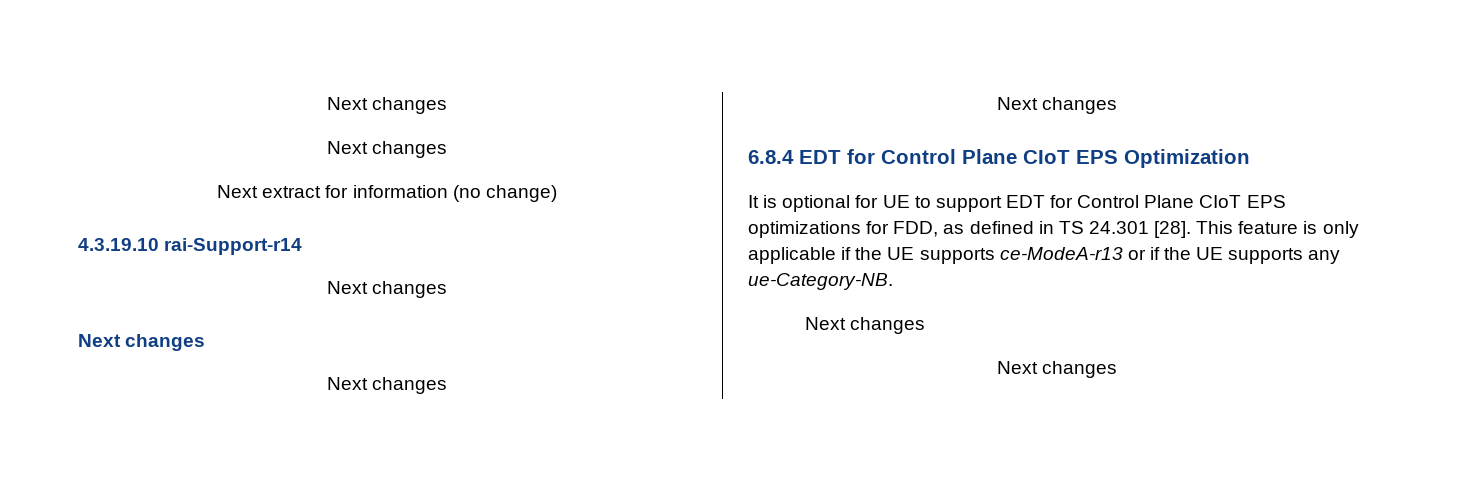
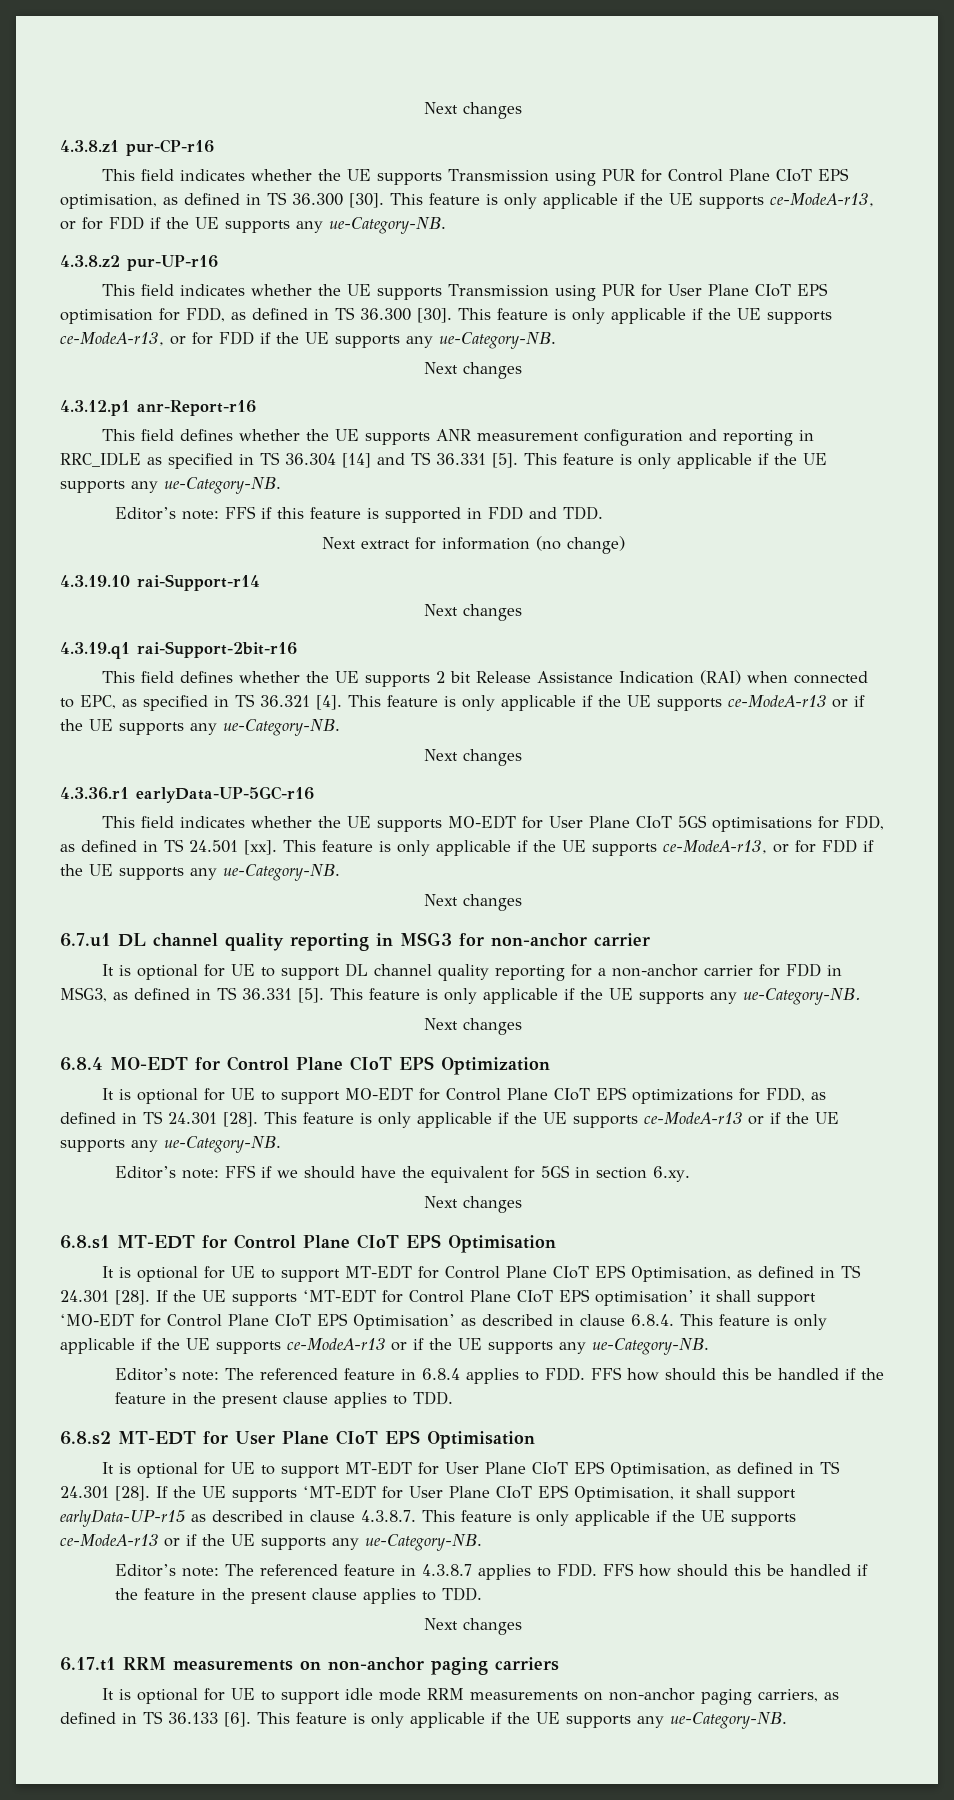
[326,97,448,114] [326,141,448,158] Next changes // Next changes -> [424,102,522,119] [60,139,214,156] [101,168,849,186] [60,192,874,209] [60,216,446,234] [60,255,218,271] [101,283,828,301] [60,307,832,324] [60,331,556,349] [424,362,522,379] [60,400,256,416] [101,429,814,446] [60,452,827,469] [60,477,281,494] [115,506,604,523] Next changes // 4.3.8.z1 pur-CP-r16 // This field indicates whether the UE supports Transmission using PUR for Control Plane CIoT EPS optimisation, as defined in TS 36.300 [30]. This feature is only applicable if the UE supports ce-ModeA-r13, or for FDD if the UE supports any ue-Category-NB. // 4.3.8.z2 pur-UP-r16 // This field indicates whether the UE supports Transmission using PUR for User Plane CIoT EPS optimisation for FDD, as defined in TS 36.300 [30]. This feature is only applicable if the UE supports ce-ModeA-r13, or for FDD if the UE supports any ue-Category-NB. // Next changes // 4.3.12.p1 anr-Report-r16 // This field defines whether the UE supports ANR measurement configuration and reporting in RRC_IDLE as specified in TS 36.304 [14] and TS 36.331 [5]. This feature is only applicable if the UE supports any ue-Category-NB. // Editor’s note: FFS if this feature is supported in FDD and TDD.
[78,334,206,351] [326,377,448,394] Next changes // Next changes -> [60,641,297,659] [101,670,868,687] [60,694,865,711] [60,719,340,736] [424,749,522,766] [60,786,314,803] [101,815,884,832] [60,839,874,856] [60,864,340,881] [424,894,522,911] [60,932,650,951] [101,963,842,981] [60,987,861,1005] 4.3.19.q1 rai-Support-2bit-r16 // This field defines whether the UE supports 2 bit Release Assistance Indication (RAI) when connected to EPC, as specified in TS 36.321 [4]. This feature is only applicable if the UE supports ce-ModeA-r13 or if the UE supports any ue-Category-NB. // Next changes // 4.3.36.r1 earlyData-UP-5GC-r16 // This field indicates whether the UE supports MO-EDT for User Plane CIoT 5GS optimisations for FDD, as defined in TS 24.501 [xx]. This feature is only applicable if the UE supports ce-ModeA-r13, or for FDD if the UE supports any ue-Category-NB. // Next changes // 6.7.u1 DL channel quality reporting in MSG3 for non-anchor carrier // It is optional for UE to support DL channel quality reporting for a non-anchor carrier for FDD in MSG3, as defined in TS 36.331 [5]. This feature is only applicable if the UE supports any ue-Category-NB.
[799,150,841,164] EDT -> [110,1057,188,1071] MO-EDT
[1005,195,1045,208] EDT -> [344,1087,413,1101] MO-EDT
[804,317,926,334] [996,361,1118,378] Next changes // Next changes -> [115,1165,691,1183] [424,1196,522,1213] [60,1234,556,1253] [101,1265,861,1282] [60,1289,816,1306] [60,1313,827,1330] [60,1338,709,1355] [115,1367,885,1384] [115,1391,454,1408] [60,1430,535,1449] [101,1461,840,1478] [60,1485,796,1502] [60,1509,796,1527] [60,1534,482,1551] [115,1563,869,1580] [115,1587,483,1604] [424,1618,522,1635] [60,1657,559,1675] [101,1688,839,1705] [60,1711,787,1729] Editor’s note: FFS if we should have the equivalent for 5GS in section 6.xy. // Next changes // 6.8.s1 MT-EDT for Control Plane CIoT EPS Optimisation // It is optional for UE to support MT-EDT for Control Plane CIoT EPS Optimisation, as defined in TS 24.301 [28]. If the UE supports ‘MT-EDT for Control Plane CIoT EPS optimisation’ it shall support ‘MO-EDT for Control Plane CIoT EPS Optimisation’ as described in clause 6.8.4. This feature is only applicable if the UE supports ce-ModeA-r13 or if the UE supports any ue-Category-NB. // Editor’s note: The referenced feature in 6.8.4 applies to FDD. FFS how should this be handled if the feature in the present clause applies to TDD. // 6.8.s2 MT-EDT for User Plane CIoT EPS Optimisation // It is optional for UE to support MT-EDT for User Plane CIoT EPS Optimisation, as defined in TS 24.301 [28]. If the UE supports ‘MT-EDT for User Plane CIoT EPS Optimisation, it shall support earlyData-UP-r15 as described in clause 4.3.8.7. This feature is only applicable if the UE supports ce-ModeA-r13 or if the UE supports any ue-Category-NB. // Editor’s note: The referenced feature in 4.3.8.7 applies to FDD. FFS how should this be handled if the feature in the present clause applies to TDD. // Next changes // 6.17.t1 RRM measurements on non-anchor paging carriers // It is optional for UE to support idle mode RRM measurements on non-anchor paging carriers, as defined in TS 36.133 [6]. This feature is only applicable if the UE supports any ue-Category-NB.

